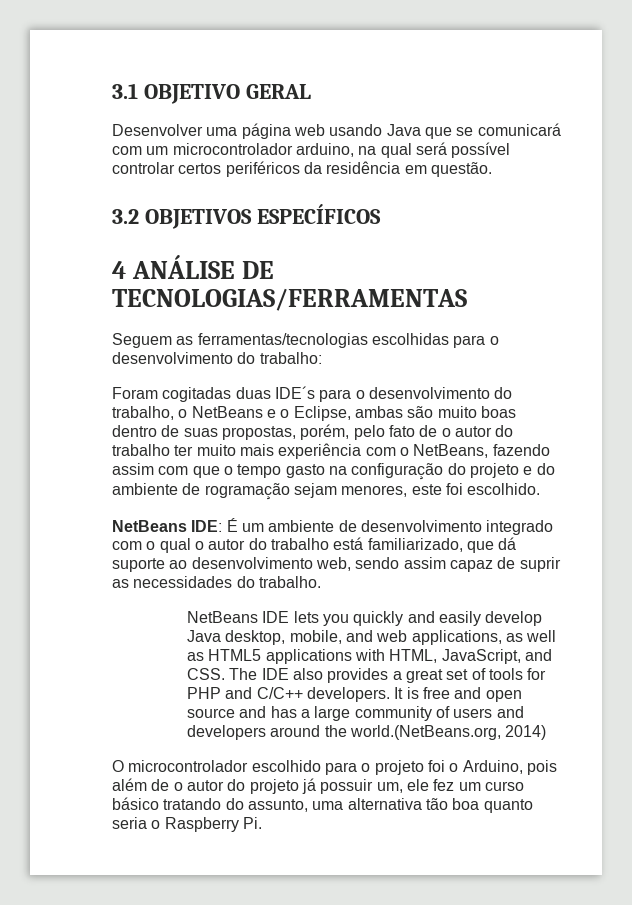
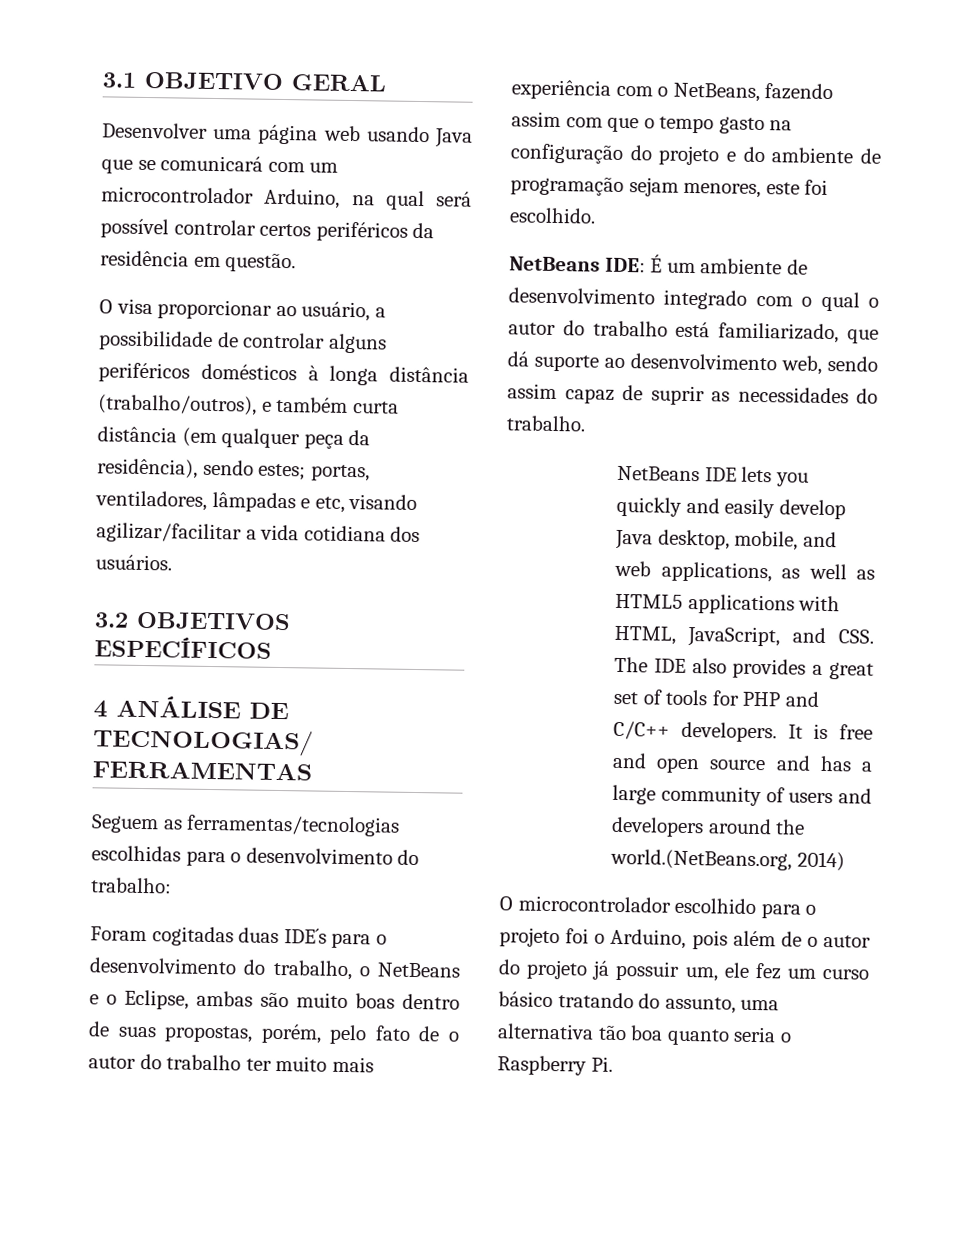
[295,143,354,157] arduino, -> [264,188,341,209] Arduino,
(492, 169) none -> [99,298,386,322] [98,330,387,354] [98,362,469,386] [98,394,399,416] [97,426,371,449] [97,458,370,482] [95,490,418,513] [96,522,421,544] [95,554,172,571] // O visa proporcionar ao usuário, a possibilidade de controlar alguns periféricos domésticos à longa distância (trabalho/outros), e também curta distância (em qualquer peça da residência), sendo estes; portas, ventiladores, lâmpadas e etc, visando agilizar/facilitar a vida cotidiana dos usuários.
[204,483,290,500] rogramação -> [510,175,624,196] programação

